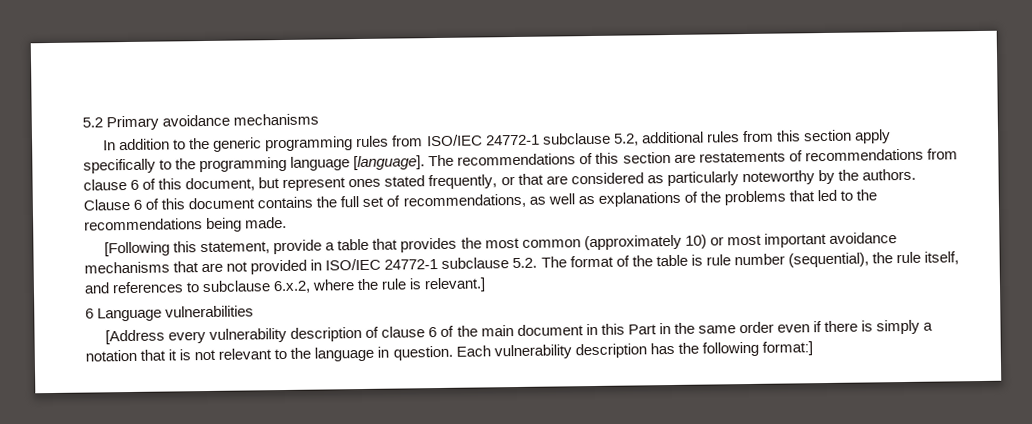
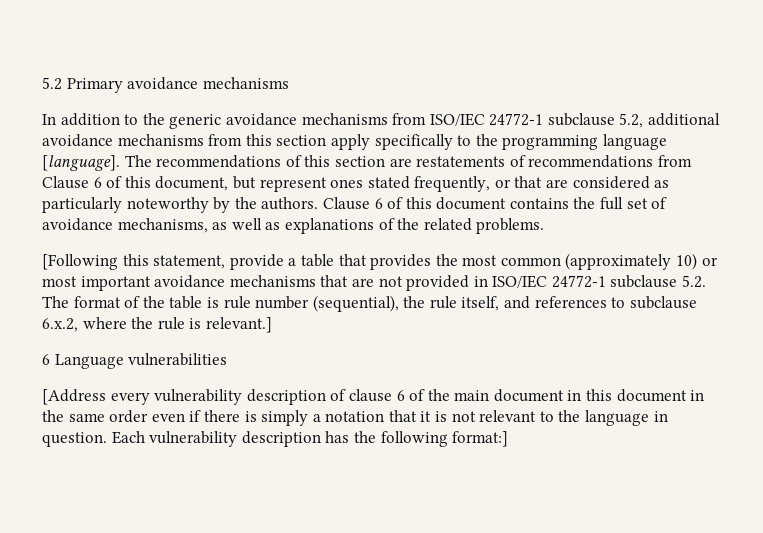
[265,135,390,152] programming rules -> [225,113,388,126] avoidance mechanisms
[705,131,740,143] rules -> [42,134,204,147] avoidance mechanisms
[83,179,127,191] clause -> [42,176,89,189] Clause
[402,193,526,209] recommendations, -> [42,218,208,233] avoidance mechanisms,
[723,189,878,206] [84,216,288,233] problems that led to the recommendations being made. -> [423,218,545,234] related problems.
[627,324,657,335] Part -> [616,389,687,402] document

